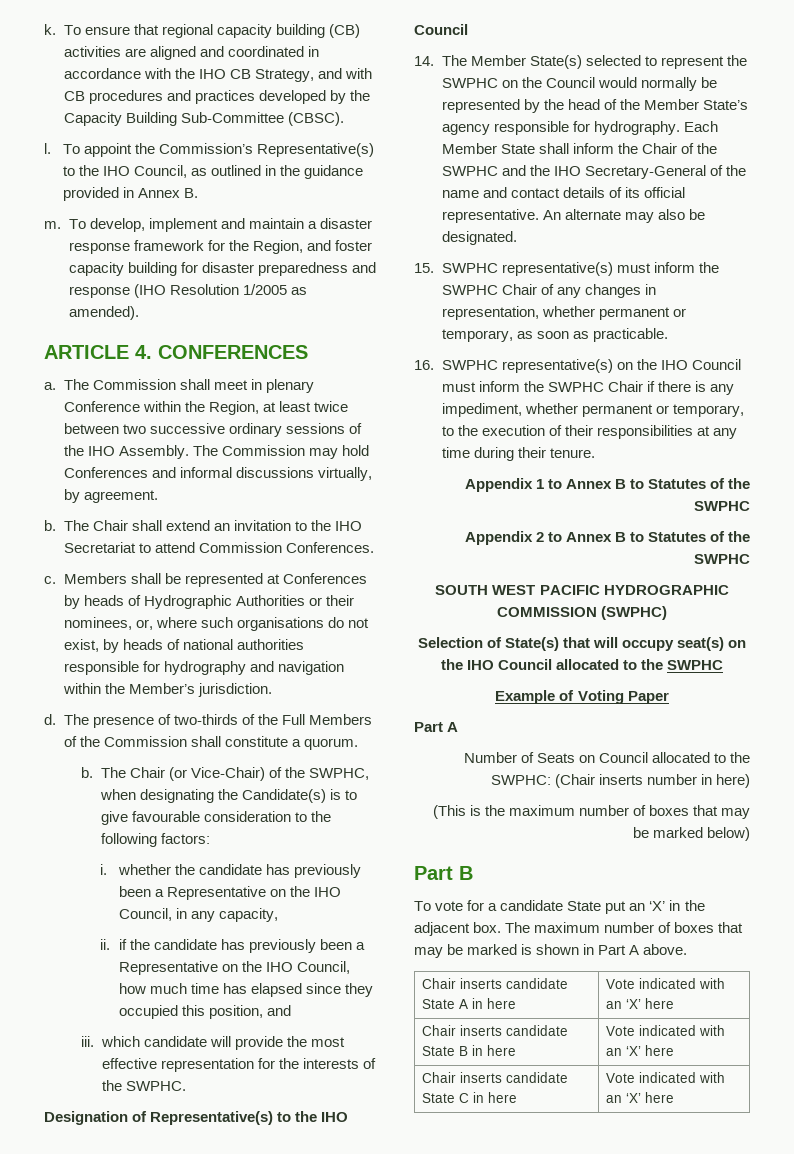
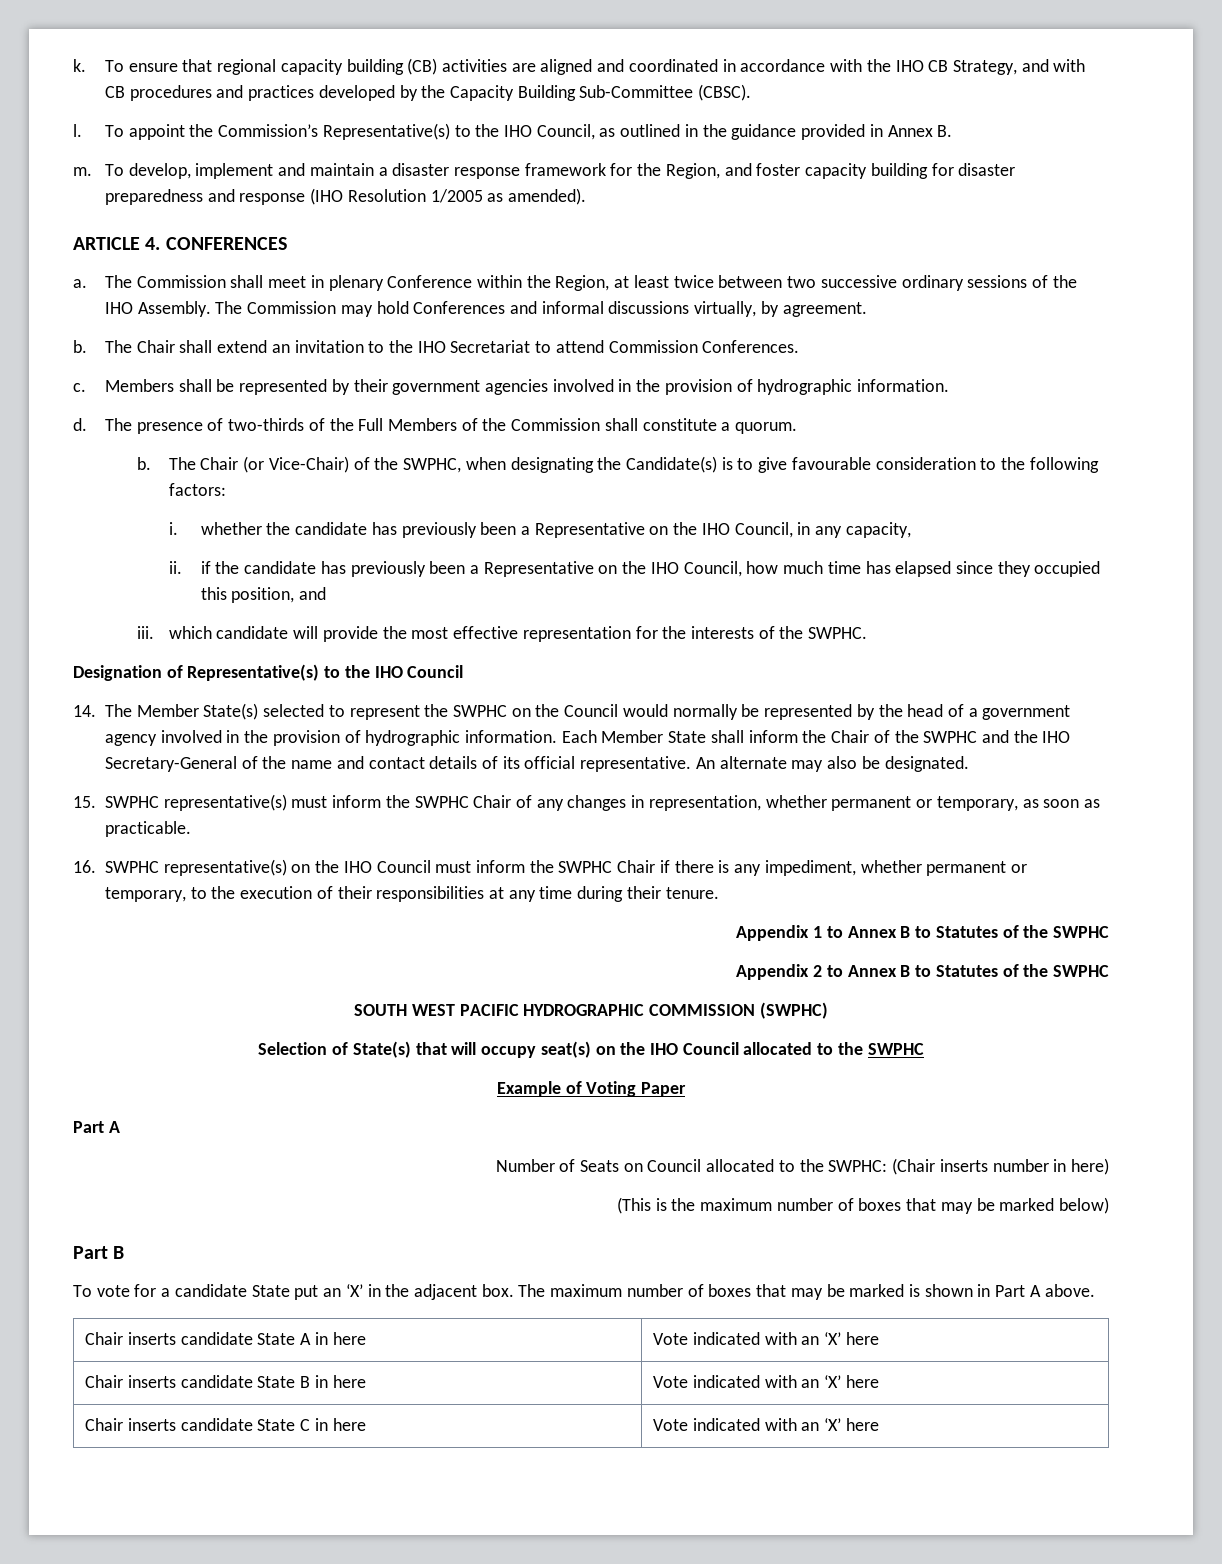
[266,573,367,584] [63,595,354,609] [63,617,369,631] [63,639,304,653] [63,661,344,675] [62,683,272,697] at Conferences by heads of Hydrographic Authorities or their nominees, or, where such organisations do not exist, by heads of national authorities responsible for hydrography and navigation within the Member’s jurisdiction. -> [331,379,950,395] by their government agencies involved in the provision of hydrographic information.
[619,99,748,110] [441,121,680,135] the Member State’s agency responsible for hydrography. -> [968,705,1071,720] [104,730,557,746] a government agency involved in the provision of hydrographic information.

